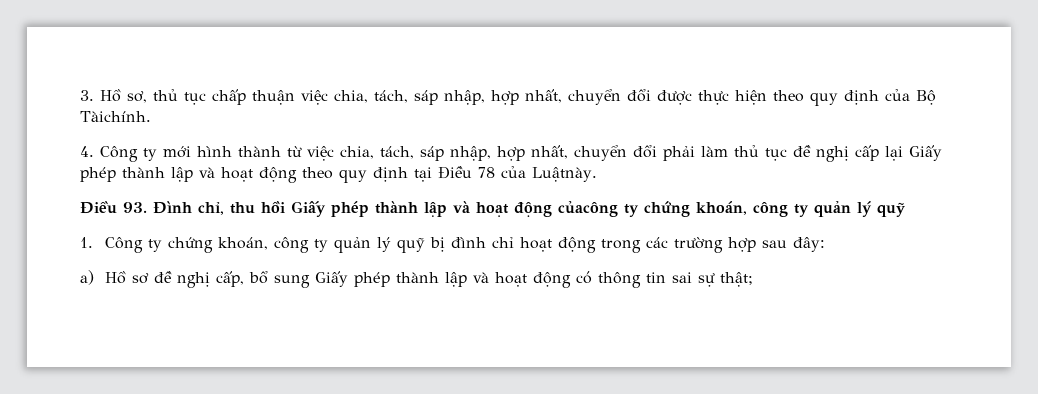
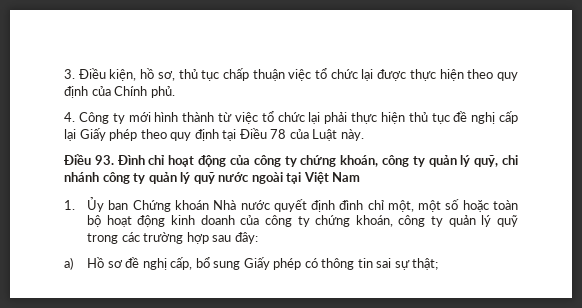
[100,89,121,102] Hồ -> [78,68,155,81] Điều kiện, hồ
[334,89,651,105] chia, tách, sáp nhập, hợp nhất, chuyển đổi -> [315,68,374,81] tổ chức lại
[916,90,936,105] [80,111,151,122] Bộ Tàichính. -> [114,86,175,98] Chính phủ.
[340,145,728,161] chia, tách, sáp nhập, hợp nhất, chuyển đổi phải làm -> [261,111,405,124] tổ chức lại phải thực hiện
[122,167,297,183] thành lập và hoạt động -> (138, 135) none
[532,167,597,182] Luậtnày. -> [312,129,364,141] Luật này.
[198,201,905,217] [80,237,597,253] chỉ, thu hồi Giấy phép thành lập và hoạt động củacông ty chứng khoán, công ty quản lý quỹ // 1. Công ty chứng khoán, công ty quản lý quỹ bị đình chỉ hoạt động -> [148,155,518,167] [64,172,361,184] [64,197,519,212] [87,215,518,227] chỉ hoạt động của công ty chứng khoán, công ty quản lý quỹ, chi nhánh công ty quản lý quỹ nước ngoài tại Việt Nam // 1. Ủy ban Chứng khoán Nhà nước quyết định đình chỉ một, một số hoặc toàn bộ hoạt động kinh doanh của công ty chứng khoán, công ty quản lý quỹ
[396,272,572,288] thành lập và hoạt động -> (302, 264) none

